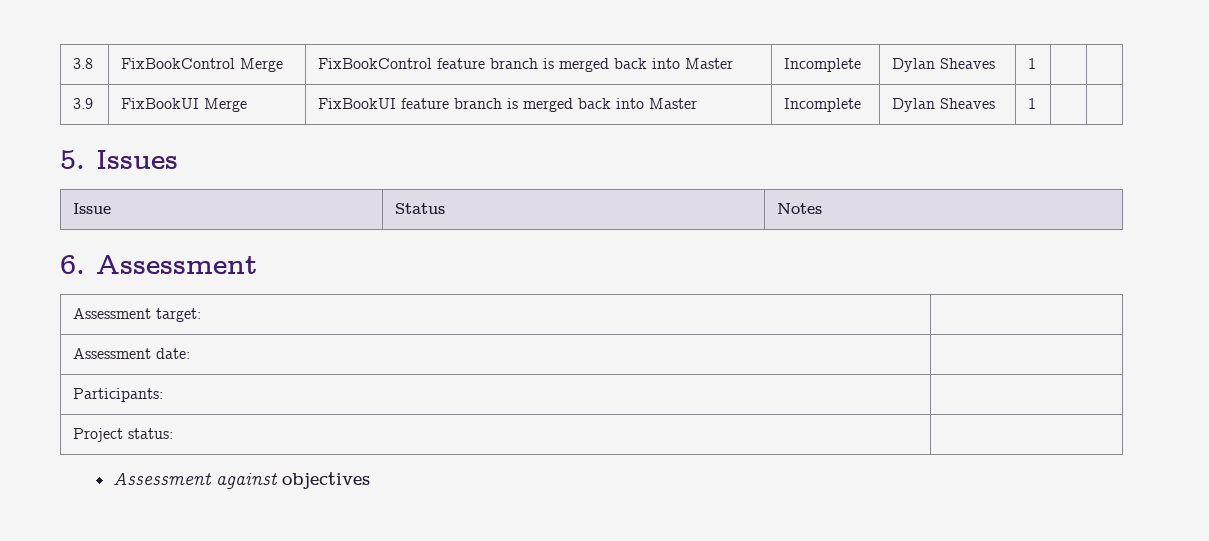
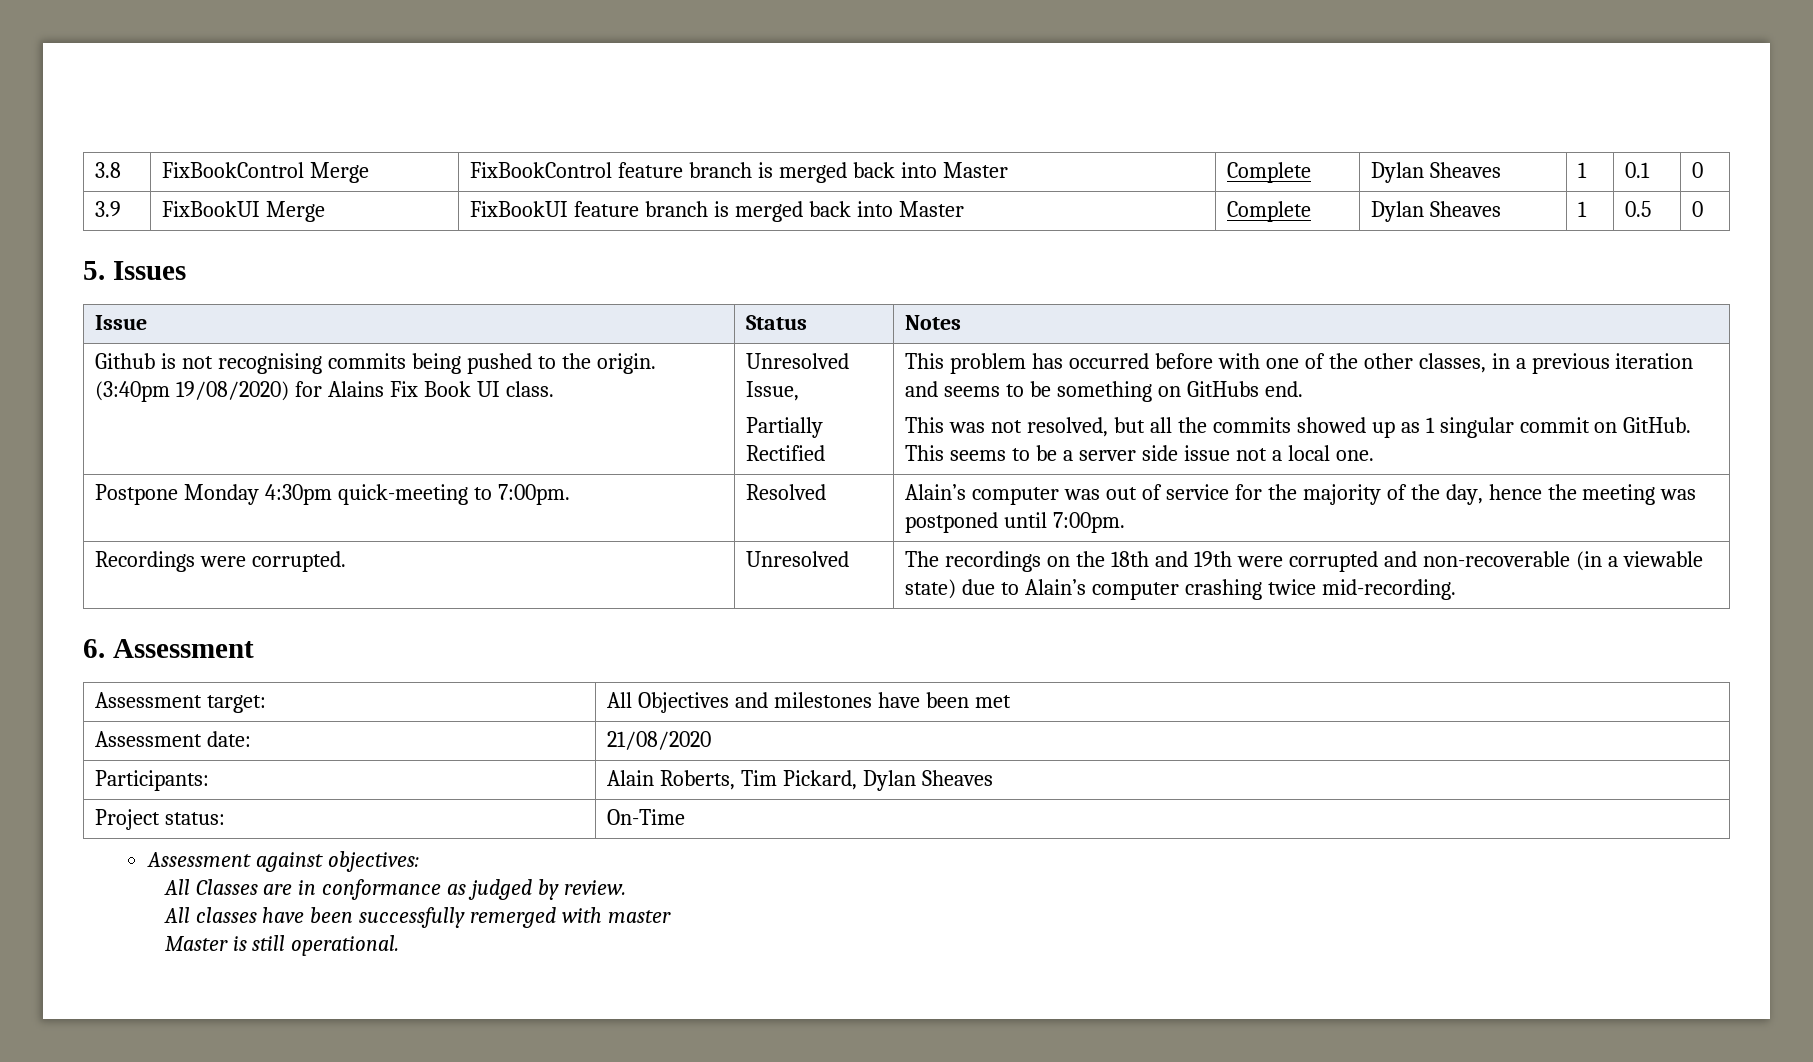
[783,58,861,72] [891,58,995,72] [1027,58,1036,69] Incomplete | Dylan Sheaves | 1 | | -> [1227,162,1312,183] [1371,162,1502,183] [1578,162,1588,178] [1625,162,1651,178] [1692,162,1704,178] Complete | Dylan Sheaves | 1 | 0.1 | 0
[783,98,861,112] [891,98,995,112] [1027,98,1036,109] Incomplete | Dylan Sheaves | 1 | | -> [1227,201,1312,222] [1371,201,1502,222] [1578,201,1588,217] [1625,201,1652,217] [1692,201,1704,217] Complete | Dylan Sheaves | 1 | 0.5 | 0
[60,255,258,274] [72,308,201,322] // 6. Assessment // Assessment target: | -> [95,353,656,374] [95,381,554,402] [746,353,850,369] [746,381,800,401] [746,417,824,438] [746,445,826,461] [905,353,1694,374] [905,381,1303,402] [905,417,1692,438] [905,445,1374,461] [95,484,571,505] [746,484,827,500] [905,484,1697,505] [905,512,1126,533] [95,551,347,572] [746,551,850,567] [905,551,1703,572] [905,579,1456,600] [83,639,254,658] [95,692,267,713] [607,692,1011,713] // Github is not recognising commits being pushed to the origin. (3:40pm 19/08/2020) for Alains Fix Book UI class. | Unresolved Issue, // Partially Rectified | This problem has occurred before with one of the other classes, in a previous iteration and seems to be something on GitHubs end. // This was not resolved, but all the commits showed up as 1 singular commit on GitHub. This seems to be a server side issue not a local one. // Postpone Monday 4:30pm quick-meeting to 7:00pm. | Resolved | Alain’s computer was out of service for the majority of the day, hence the meeting was postponed until 7:00pm. // Recordings were corrupted. | Unresolved | The recordings on the 18th and 19th were corrupted and non-recoverable (in a viewable state) due to Alain’s computer crashing twice mid-recording. // 6. Assessment // Assessment target: | All Objectives and milestones have been met
(190, 353) none -> [607,731,712,750] 21/08/2020
(163, 395) none -> [607,770,994,791] Alain Roberts, Tim Pickard, Dylan Sheaves
(173, 433) none -> [607,809,686,825] On-Time
[281,472,370,489] objectives -> [327,851,419,872] [163,879,627,900] [163,907,672,928] [164,935,400,956] objectives: // All Classes are in conformance as judged by review. // All classes have been successfully remerged with master // Master is still operational.

